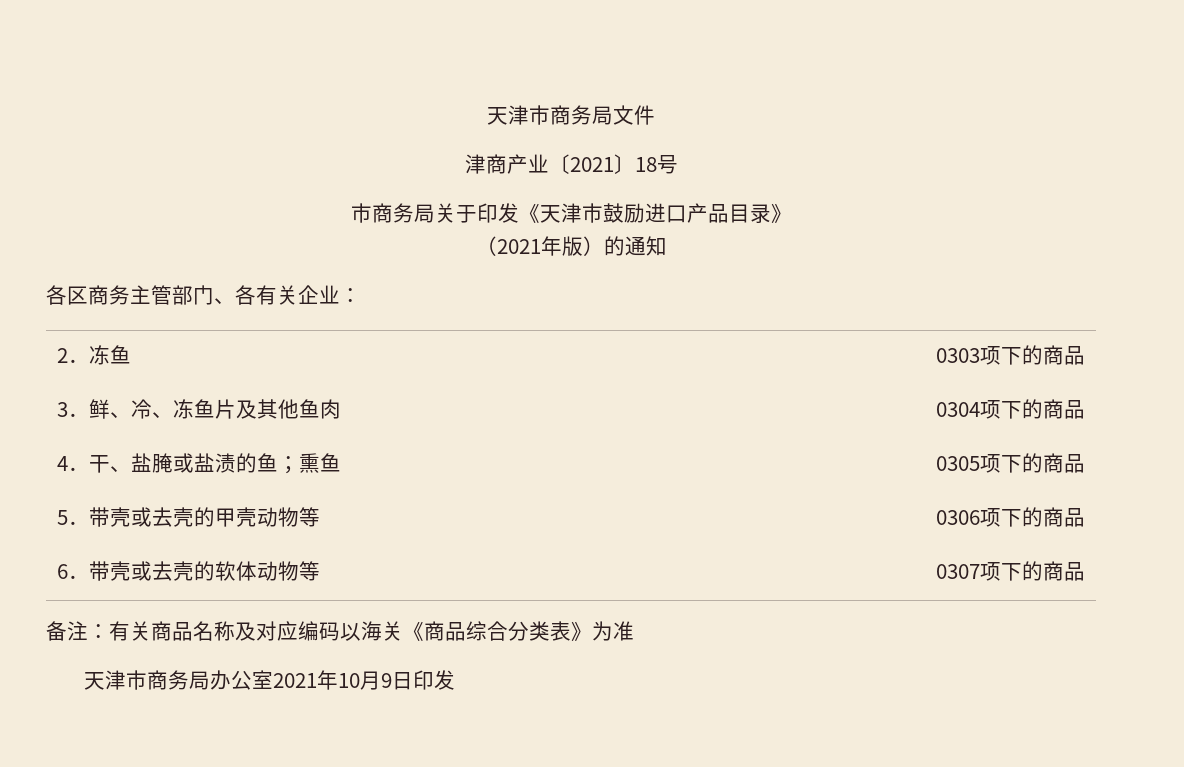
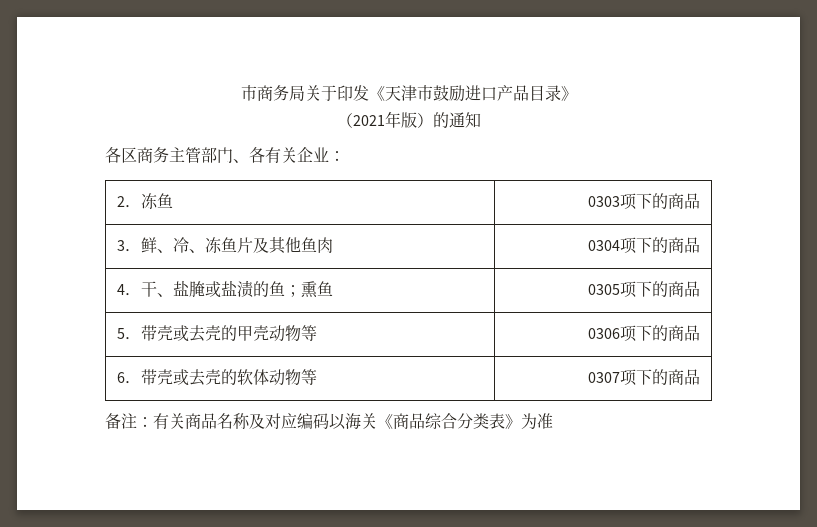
[487,105,655,125] [464,154,678,174] 天津市商务局文件 // 津商产业〔2021〕18号 // -> (240, 93) none
[84,670,456,690] // 天津市商务局办公室2021年10月9日印发 -> (553, 421) none

